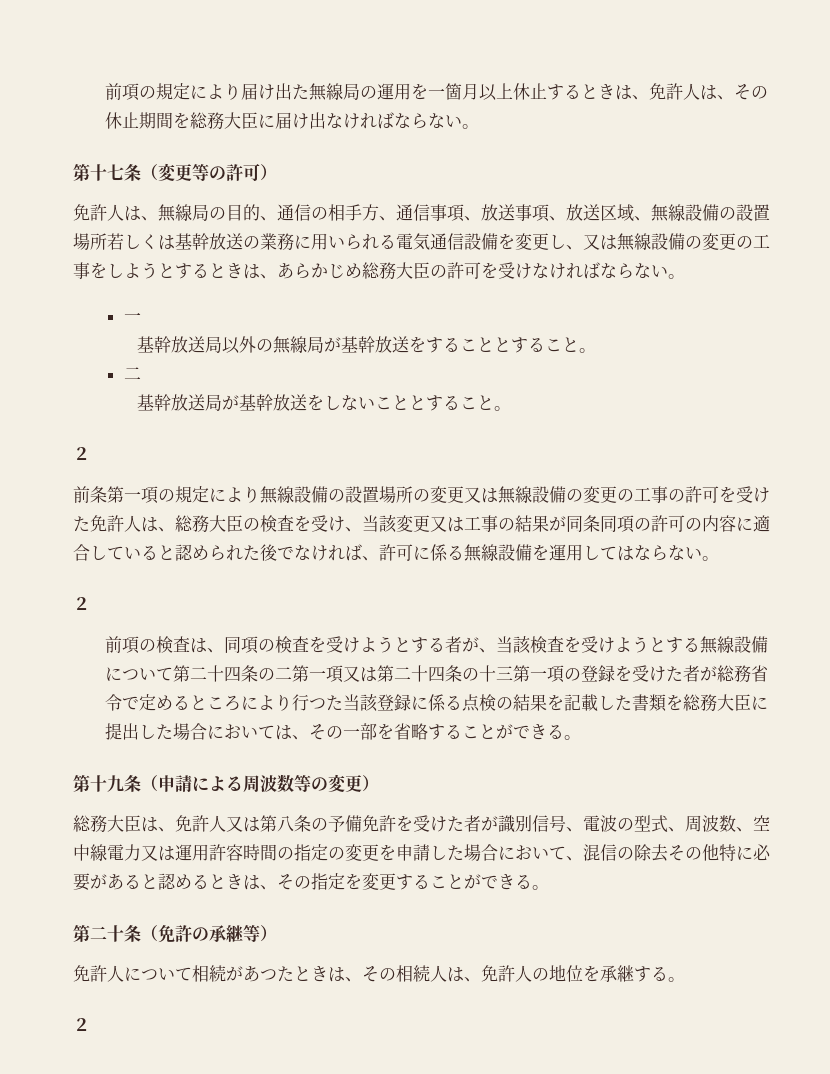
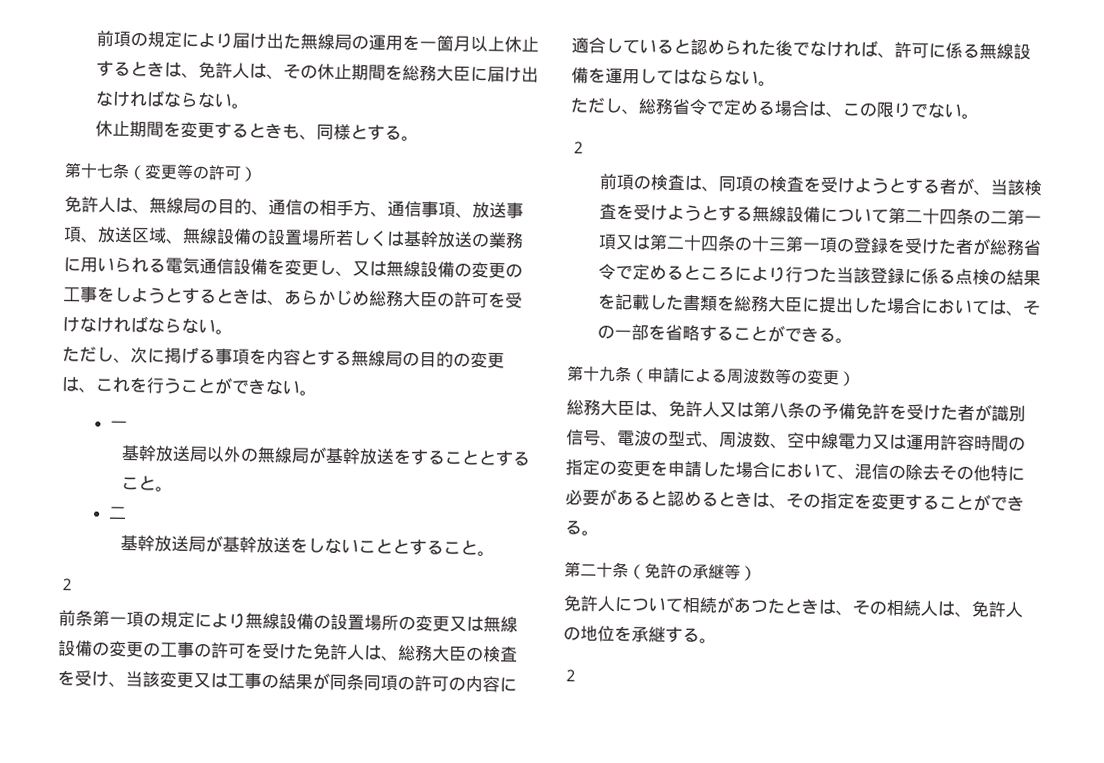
(479, 126) none -> [95,120,420,142] // 休止期間を変更するときも、同様とする。
(685, 276) none -> [62,346,505,369] [61,376,317,396] // ただし、次に掲げる事項を内容とする無線局の目的の変更は、これを行うことができない。
(719, 558) none -> [570,97,979,120] // ただし、総務省令で定める場合は、この限りでない。

